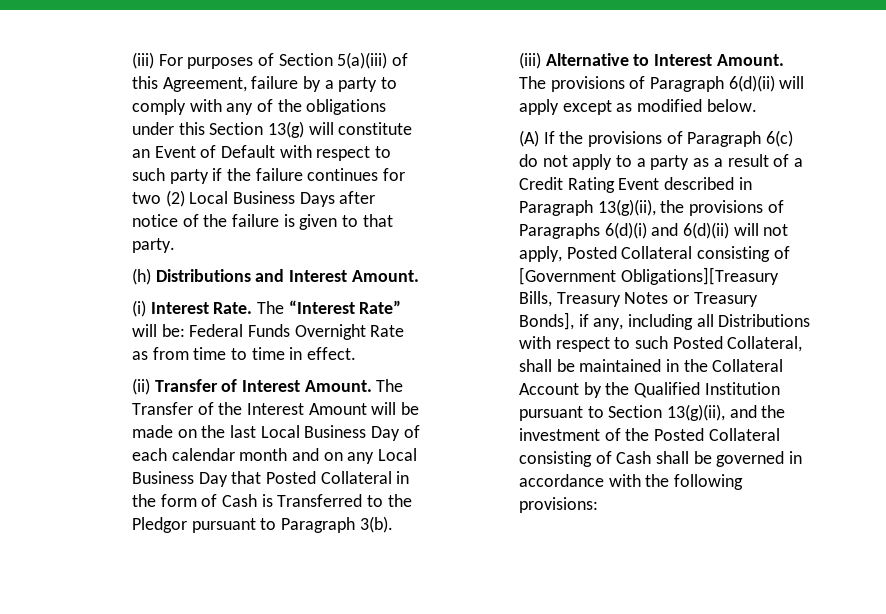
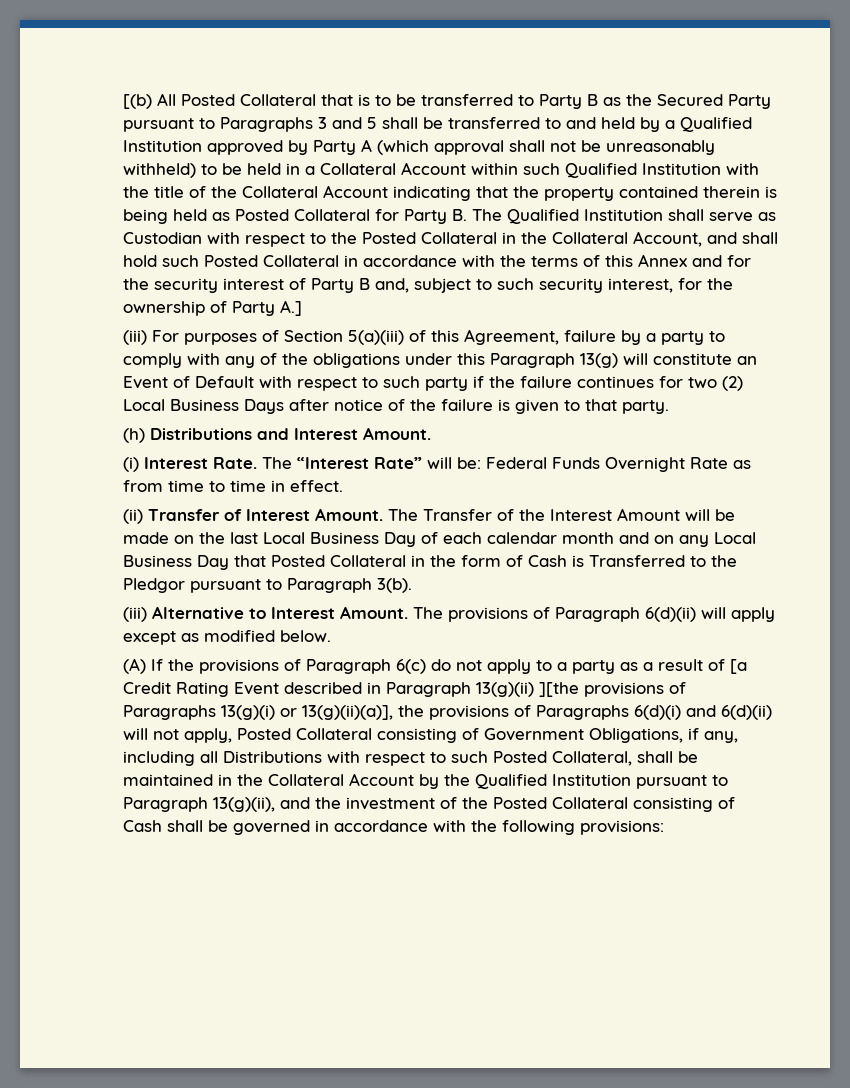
(131, 60) none -> [123,93,772,109] [123,117,753,132] [123,139,716,155] [123,162,760,178] [123,185,778,201] [123,209,777,224] [123,231,779,247] [123,254,752,267] [123,278,734,293] [123,300,303,316] [(b) All Posted Collateral that is to be transferred to Party B as the Secured Party pursuant to Paragraphs 3 and 5 shall be transferred to and held by a Qualified Institution approved by Party A (which approval shall not be unreasonably withheld) to be held in a Collateral Account within such Qualified Institution with the title of the Collateral Account indicating that the property contained therein is being held as Posted Collateral for Party B. The Qualified Institution shall serve as Custodian with respect to the Posted Collateral in the Collateral Account, and shall hold such Posted Collateral in accordance with the terms of this Annex and for the security interest of Party B and, subject to such security interest, for the ownership of Party A.] //
[209,122,264,135] Section -> [490,353,576,368] Paragraph
[794,158,804,167] a -> [730,659,748,674] [a
[597,199,656,216] 13(g)(ii), -> [476,682,687,697] [123,705,394,720] 13(g)(ii) ][the provisions of Paragraphs 13(g)(i) or 13(g)(ii)(a)],
[518,267,779,285] [518,291,758,307] [518,312,574,330] [Government Obligations][Treasury Bills, Treasury Notes or Treasury Bonds], -> [484,728,684,743] Government Obligations,
[608,405,663,418] Section -> [123,797,209,812] Paragraph

